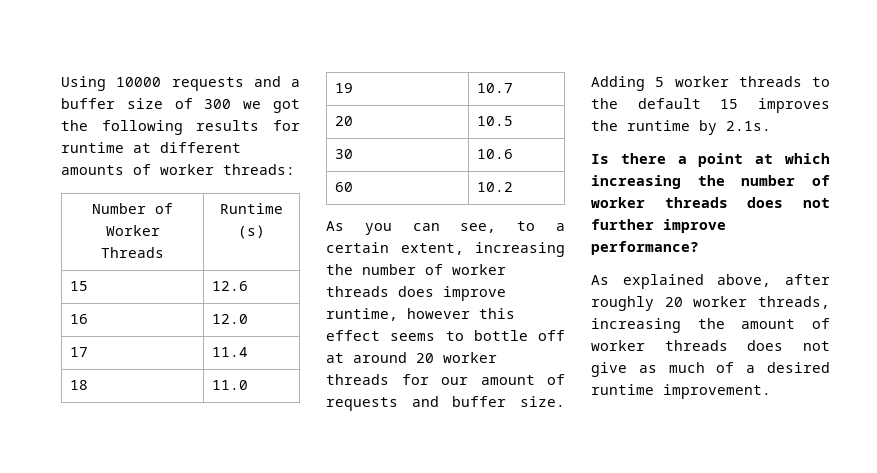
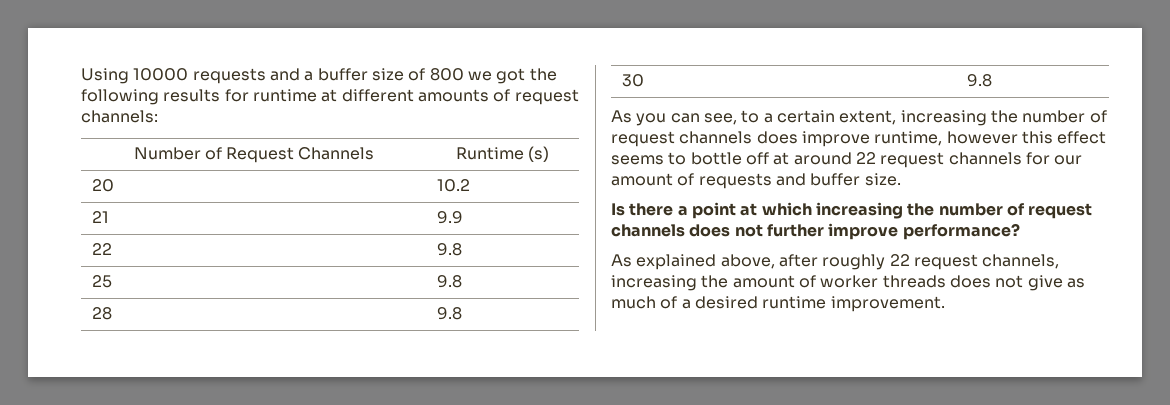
[204,99,232,109] 300 -> [429,68,464,81] 800
[160,164,295,175] worker threads: -> [514,89,579,105] [81,110,158,123] request channels:
[105,225,160,236] [101,247,164,258] Worker Threads -> [226,147,375,163] Request Channels
[70,281,89,291] [212,281,249,291] [70,314,89,324] [212,314,249,324] [70,347,89,357] [212,347,249,357] [70,380,89,390] [212,380,249,390] [335,83,354,93] [477,83,514,93] [335,116,354,126] [477,116,514,126] [335,149,354,159] [477,149,514,159] [335,182,354,192] [477,182,514,192] 15 | 12.6 // 16 | 12.0 // 17 | 11.4 // 18 | 11.0 // 19 | 10.7 // 20 | 10.5 // 30 | 10.6 // 60 | 10.2 -> [92,179,115,192] [437,179,471,192] [92,211,110,223] [437,211,464,224] [92,243,113,255] [437,243,463,256] [92,275,113,288] [437,275,463,288] [92,307,113,320] [437,307,463,320] [622,74,645,87] [967,74,993,87] 20 | 10.2 // 21 | 9.9 // 22 | 9.8 // 25 | 9.8 // 28 | 9.8 // 30 | 9.8
[452,264,506,275] [326,286,389,297] worker threads -> [611,131,753,147] request channels
[416,352,497,363] [326,374,389,385] 20 worker threads -> [855,152,1022,168] 22 request channels
[591,76,830,91] [591,98,830,113] [591,120,771,135] Adding 5 worker threads to the default 15 improves the runtime by 2.1s. -> (901, 179) none
[591,197,728,208] worker threads -> [1028,203,1093,219] [611,224,685,237] request channels
[664,296,830,309] 20 worker threads, -> [889,254,1060,270] 22 request channels,

